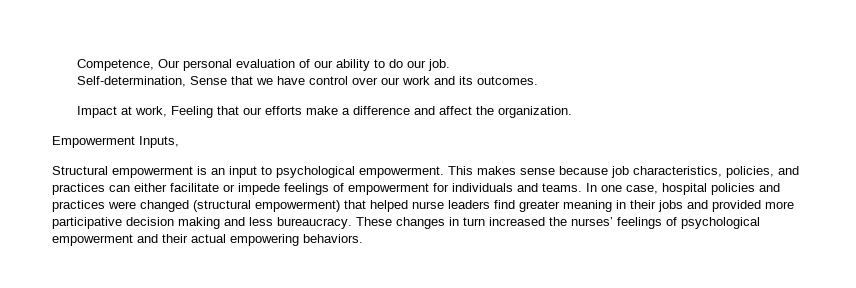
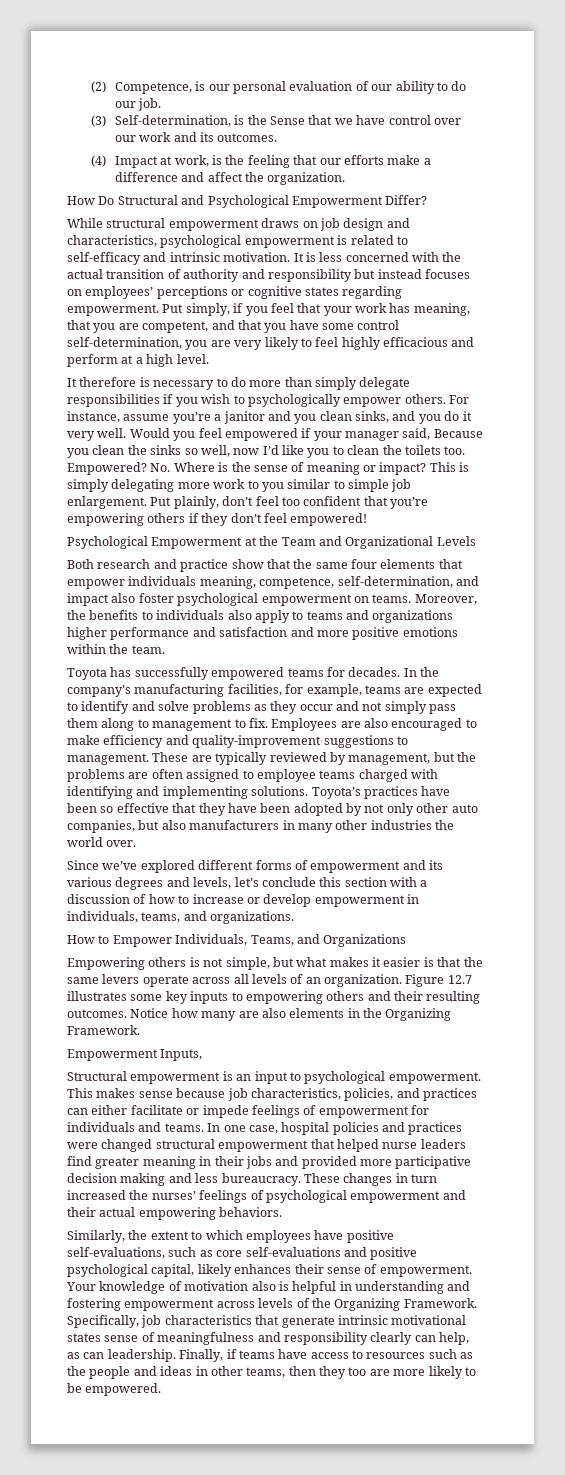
[77,59,181,71] Competence, Our -> [90,81,230,94] (2) Competence, is our
[77,76,187,87] Self-determination, -> [90,115,267,127] (3) Self-determination, is the
(539, 80) none -> [90,155,106,167] (4)
[171,106,214,118] Feeling -> [212,155,290,168] is the feeling
(573, 112) none -> [67,195,428,208] [67,218,410,231] [67,235,408,248] [67,252,462,265] [67,269,470,282] [67,286,403,299] [67,303,470,316] [67,320,400,333] [67,337,475,350] [67,354,209,367] [67,377,411,390] [67,394,469,407] [67,411,472,424] [67,428,483,441] [67,445,466,458] [67,462,470,475] [67,479,412,492] [67,496,428,509] [67,513,368,526] [67,536,476,549] [67,559,463,572] [67,576,479,589] [67,593,477,606] [67,610,454,623] [67,627,458,640] [67,644,165,654] [67,667,439,680] [67,684,482,697] [67,701,457,714] [67,718,477,731] [67,735,408,748] [67,752,476,765] [67,769,438,782] [67,786,451,799] [67,803,478,816] [67,820,454,833] [67,837,137,847] [67,860,443,873] [67,877,428,890] [67,894,419,907] [67,911,295,924] [67,934,407,947] [67,957,483,970] [67,974,472,987] [67,991,481,1004] [67,1008,452,1021] [67,1025,140,1035] // How Do Structural and Psychological Empowerment Differ? // While structural empowerment draws on job design and characteristics, psychological empowerment is related to self-efficacy and intrinsic motivation. It is less concerned with the actual transition of authority and responsibility but instead focuses on employees’ perceptions or cognitive states regarding empowerment. Put simply, if you feel that your work has meaning, that you are competent, and that you have some control self-determination, you are very likely to feel highly efficacious and perform at a high level. // It therefore is necessary to do more than simply delegate responsibilities if you wish to psychologically empower others. For instance, assume you’re a janitor and you clean sinks, and you do it very well. Would you feel empowered if your manager said, Because you clean the sinks so well, now I’d like you to clean the toilets too. Empowered? No. Where is the sense of meaning or impact? This is simply delegating more work to you similar to simple job enlargement. Put plainly, don’t feel too confident that you’re empowering others if they don’t feel empowered! // Psychological Empowerment at the Team and Organizational Levels // Both research and practice show that the same four elements that empower individuals meaning, competence, self-determination, and impact also foster psychological empowerment on teams. Moreover, the benefits to individuals also apply to teams and organizations higher performance and satisfaction and more positive emotions within the team. // Toyota has successfully empowered teams for decades. In the company’s manufacturing facilities, for example, teams are expected to identify and solve problems as they occur and not simply pass them along to management to fix. Employees are also encouraged to make efficiency and quality-improvement suggestions to management. These are typically reviewed by management, but the problems are often assigned to employee teams charged with identifying and implementing solutions. Toyota’s practices have been so effective that they have been adopted by not only other auto companies, but also manufacturers in many other industries the world over. // Since we’ve explored different forms of empowerment and its various degrees and levels, let’s conclude this section with a discussion of how to increase or develop empowerment in individuals, teams, and organizations. // How to Empower Individuals, Teams, and Organizations // Empowering others is not simple, but what makes it easier is that the same levers operate across all levels of an organization. Figure 12.7 illustrates some key inputs to empowering others and their resulting outcomes. Notice how many are also elements in the Organizing Framework.
[193,200,340,212] (structural empowerment) -> [155,1139,309,1152] structural empowerment
(363, 238) none -> [67,1230,394,1243] [67,1247,418,1260] [67,1264,472,1277] [66,1281,471,1294] [67,1298,477,1311] [67,1315,467,1328] [67,1332,469,1345] [67,1349,474,1362] [67,1366,476,1379] [67,1383,162,1396] // Similarly, the extent to which employees have positive self-evaluations, such as core self-evaluations and positive psychological capital, likely enhances their sense of empowerment. Your knowledge of motivation also is helpful in understanding and fostering empowerment across levels of the Organizing Framework. Specifically, job characteristics that generate intrinsic motivational states sense of meaningfulness and responsibility clearly can help, as can leadership. Finally, if teams have access to resources such as the people and ideas in other teams, then they too are more likely to be empowered.

